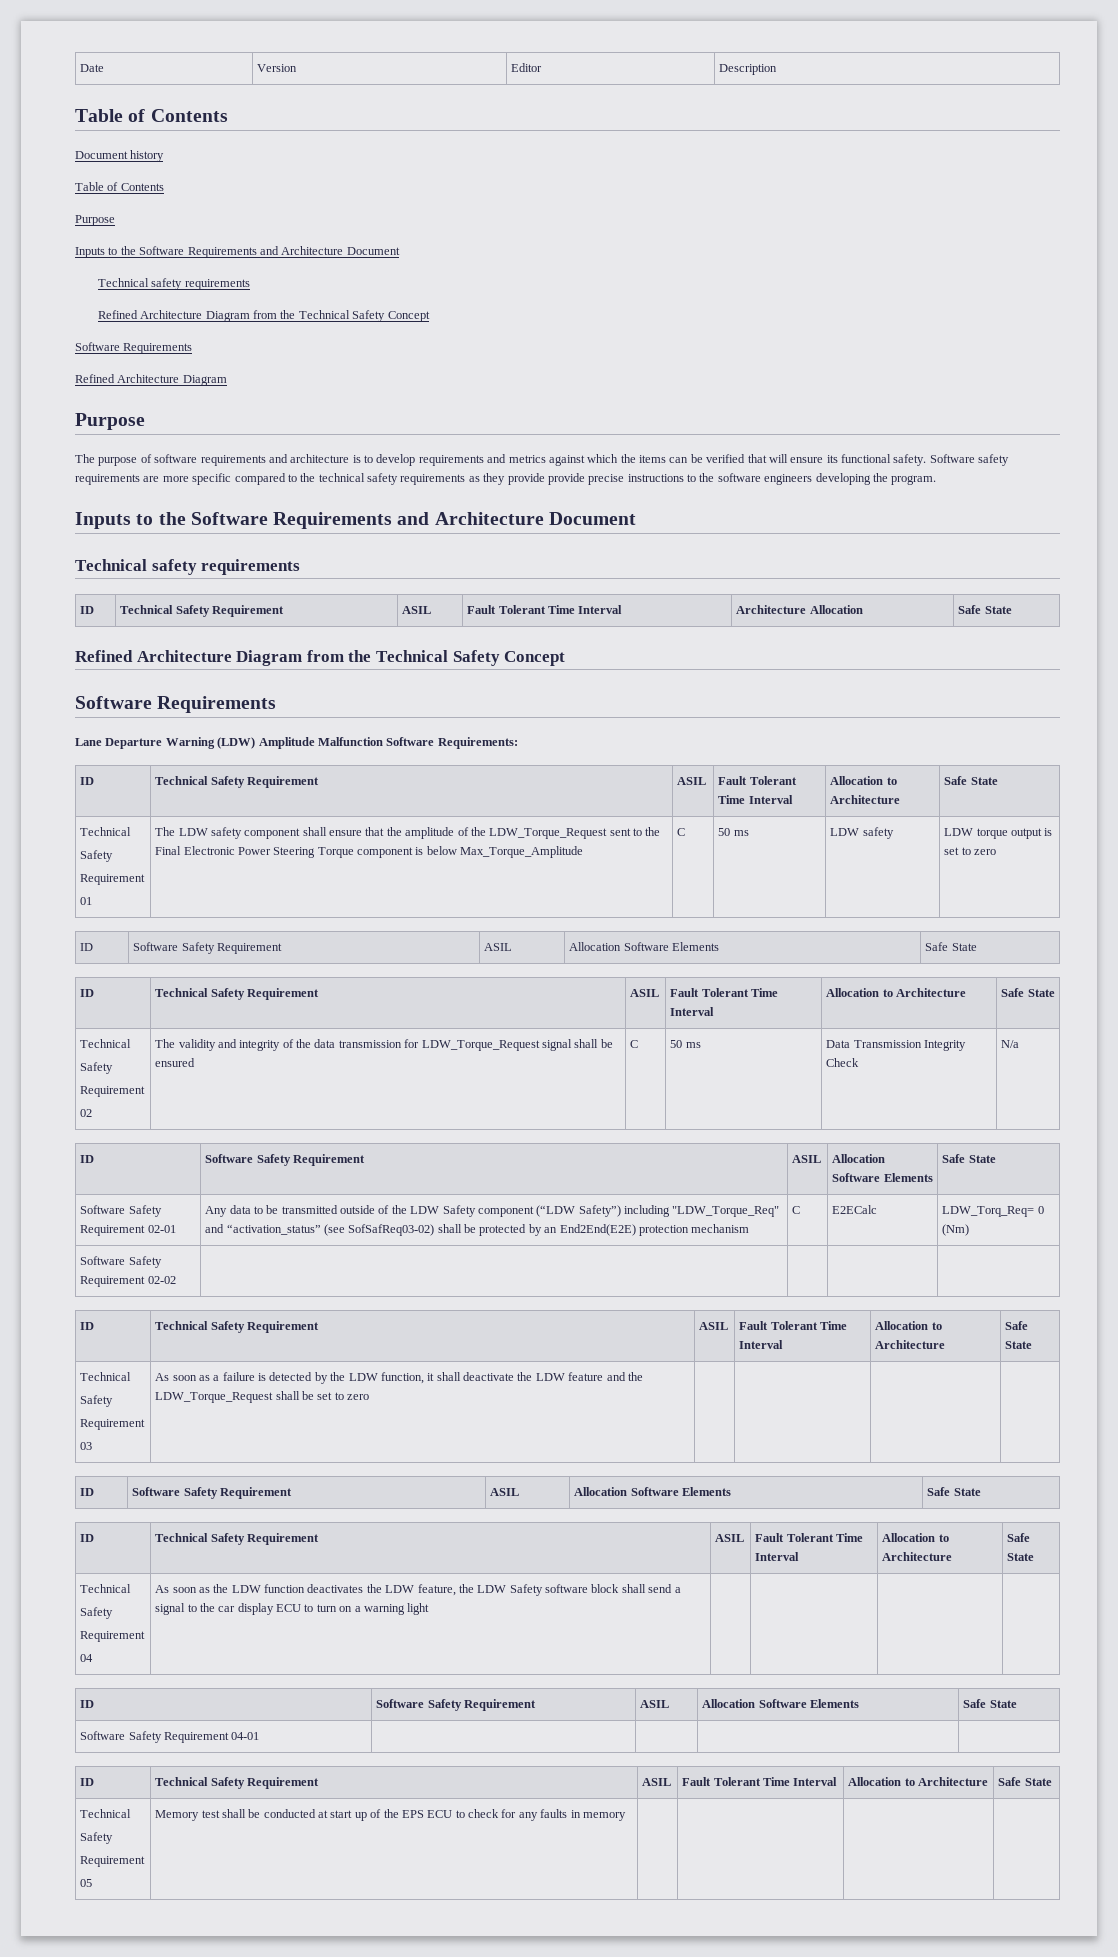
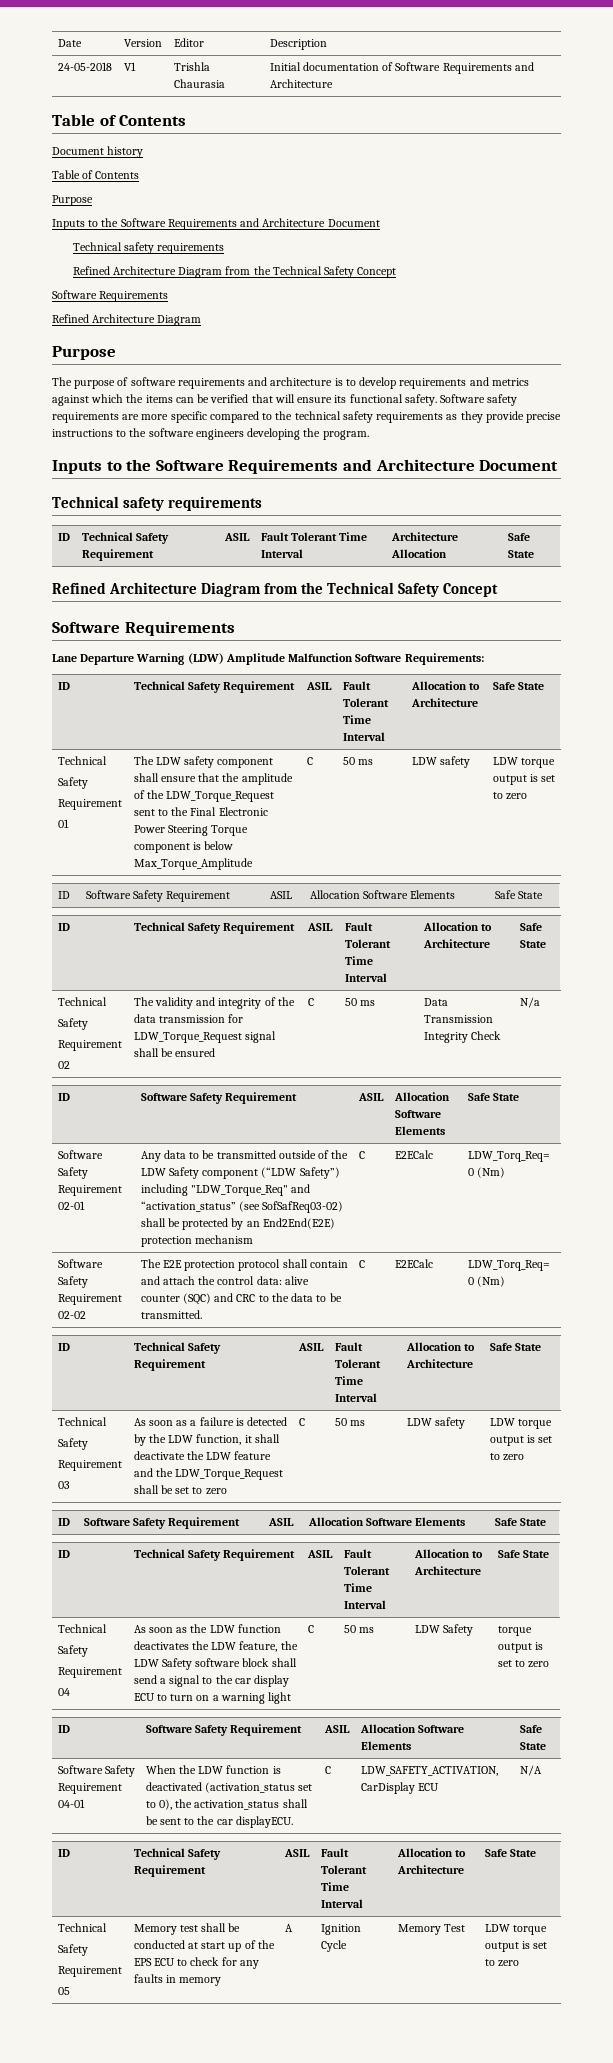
(778, 69) none -> [57,62,112,71] [123,62,136,71] [173,62,210,71] [173,79,225,88] [269,62,534,74] [269,79,333,88] // 24-05-2018 | V1 | Trishla Chaurasia | Initial documentation of Software Requirements and Architecture
[547,473,585,485] provide -> (524, 417) none
(176, 1280) | | | -> [140,1259,348,1271] [140,1276,309,1285] [140,1293,342,1305] [140,1310,202,1319] [358,1260,365,1268] [394,1259,433,1268] [467,1260,550,1271] [467,1276,505,1287] The E2E protection protocol shall contain and attach the control data: alive counter (SQC) and CRC to the data to be transmitted. | C | E2ECalc | LDW_Torq_Req= 0 (Nm)
(370, 1397) | | | -> [298,1418,305,1426] [334,1418,365,1426] [406,1417,465,1429] [489,1418,552,1429] [489,1435,553,1446] [489,1453,524,1461] C | 50 ms | LDW safety | LDW torque output is set to zero
(430, 1609) | | | -> [307,1625,314,1633] [343,1625,374,1633] [414,1624,473,1636] [497,1626,532,1636] [497,1642,543,1653] [497,1660,550,1668] C | 50 ms | LDW Safety | torque output is set to zero
(260, 1736) | | | -> [145,1765,281,1774] [145,1782,313,1793] [145,1799,308,1810] [145,1816,293,1828] [324,1766,331,1774] [360,1766,498,1776] [360,1782,439,1794] [519,1765,542,1776] When the LDW function is deactivated (activation_status set to 0), the activation_status shall be sent to the car displayECU. | C | LDW_SAFETY_ACTIVATION, CarDisplay ECU | N/A
(626, 1816) | | | -> [284,1924,293,1932] [320,1924,361,1935] [320,1940,347,1952] [397,1924,465,1935] [484,1924,547,1935] [484,1941,548,1952] [484,1959,519,1967] A | Ignition Cycle | Memory Test | LDW torque output is set to zero

